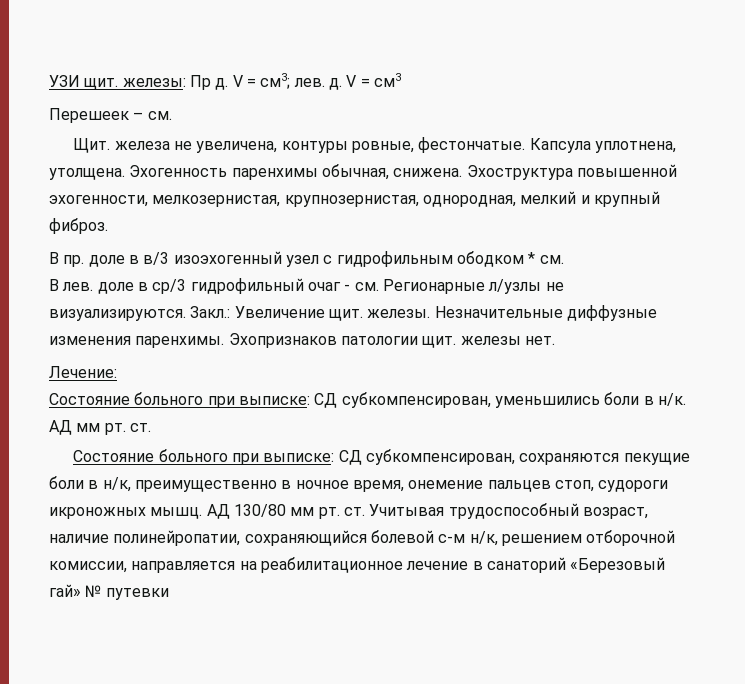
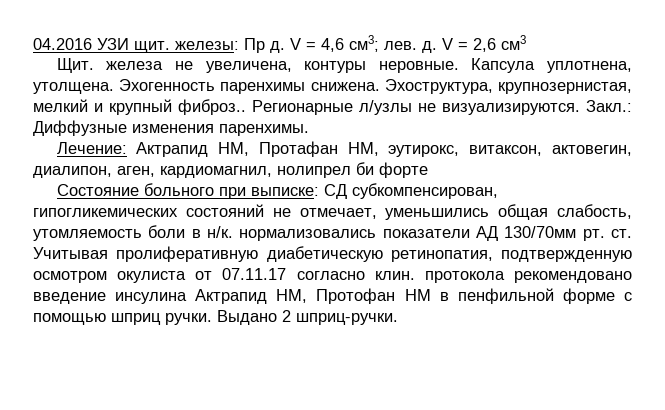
(49, 81) none -> [33,38,92,50] 04.2016
(256, 82) none -> [321,38,344,52] 4,6
(370, 82) none -> [473,38,496,52] 2,6
[49,108,172,123] // Перешеек – см. -> (526, 42) none
[351,137,526,153] ровные, фестончатые. -> [378,61,459,73] неровные.
[321,164,677,180] [49,191,660,207] [49,218,108,234] [49,251,564,267] [49,278,379,294] обычная, снижена. Эхоструктура повышенной эхогенности, мелкозернистая, крупнозернистая, однородная, мелкий и крупный фиброз. // В пр. доле в в/3 изоэхогенный узел с гидрофильным ободком * см. // В лев. доле в ср/3 гидрофильный очаг - см. -> [310,79,632,94] [33,99,246,115] снижена. Эхоструктура, крупнозернистая, мелкий и крупный фиброз..
[234,305,657,321] [49,333,555,348] [49,366,117,378] [49,392,686,408] [49,420,151,435] [73,449,690,465] [49,476,669,492] [49,503,648,519] [49,530,676,546] [49,557,666,573] [49,584,169,600] Увеличение щит. железы. Незначительные диффузные изменения паренхимы. Эхопризнаков патологии щит. железы нет. // Лечение: // Состояние больного при выписке: СД субкомпенсирован, уменьшились боли в н/к. АД мм рт. ст. // Состояние больного при выписке: СД субкомпенсирован, сохраняются пекущие боли в н/к, преимущественно в ночное время, онемение пальцев стоп, судороги икроножных мышц. АД 130/80 мм рт. ст. Учитывая трудоспособный возраст, наличие полинейропатии, сохраняющийся болевой с-м н/к, решением отборочной комиссии, направляется на реабилитационное лечение в санаторий «Березовый гай» № путевки -> [33,120,309,136] [56,141,632,157] [33,162,428,178] [56,183,498,199] [33,204,632,220] [33,225,632,241] [33,246,632,262] [33,268,632,283] [33,288,632,304] [33,310,398,325] Диффузные изменения паренхимы. // Лечение: Актрапид НМ, Протафан НМ, эутирокс, витаксон, актовегин, диалипон, аген, кардиомагнил, нолипрел би форте // Состояние больного при выписке: СД субкомпенсирован, гипогликемических состояний не отмечает, уменьшились общая слабость, утомляемость боли в н/к. нормализовались показатели АД 130/70мм рт. ст. Учитывая пролиферативную диабетическую ретинопатия, подтвержденную осмотром окулиста от 07.11.17 согласно клин. протокола рекомендовано введение инсулина Актрапид НМ, Протофан НМ в пенфильной форме с помощью шприц ручки. Выдано 2 шприц-ручки.

